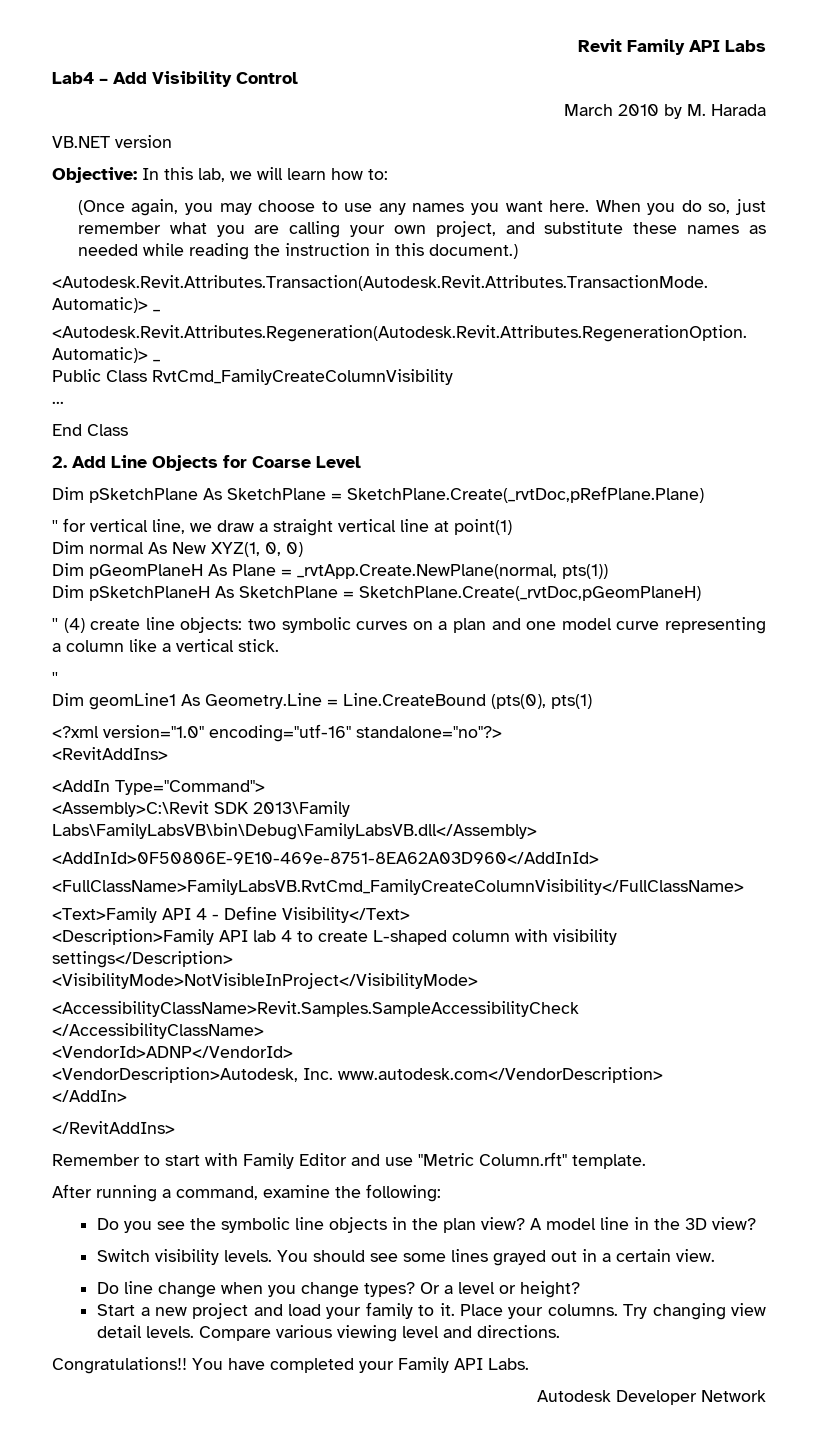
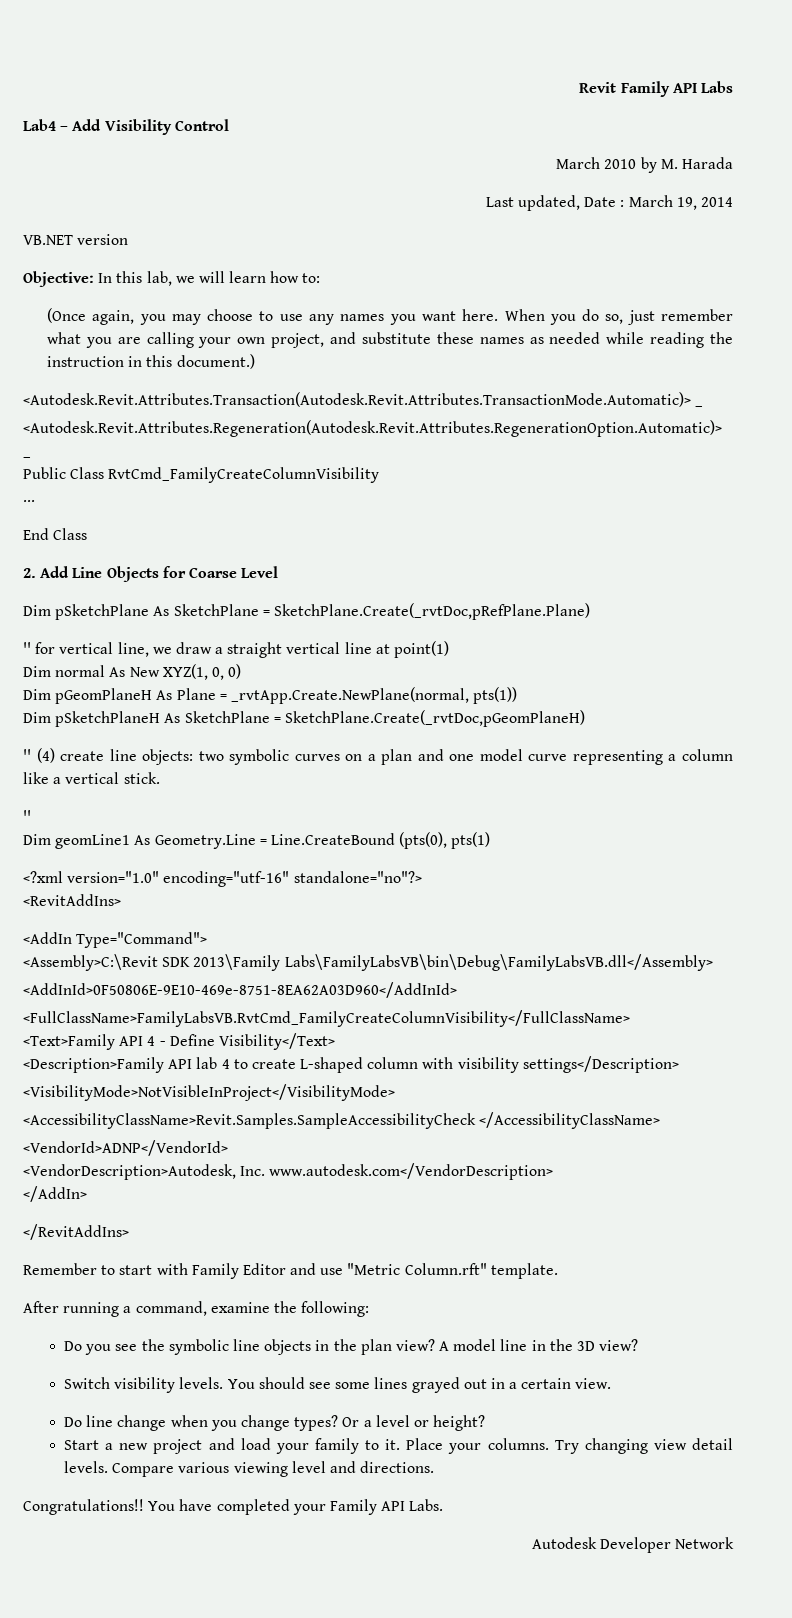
(766, 110) none -> [485,195,733,211] // Last updated, Date : March 19, 2014

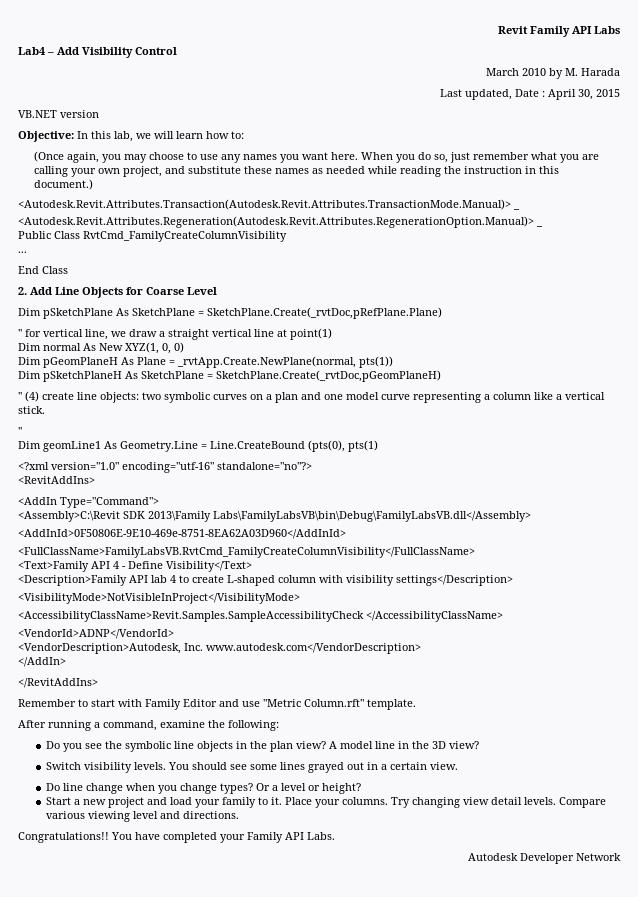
[628,195,733,210] March 19, 2014 -> [548,89,620,100] April 30, 2015
[23,392,704,407] [23,420,722,437] <Autodesk.Revit.Attributes.Transaction(Autodesk.Revit.Attributes.TransactionMode.Automatic)> _ // <Autodesk.Revit.Attributes.Regeneration(Autodesk.Revit.Attributes.RegenerationOption.Automatic)> -> [18,199,520,210] [18,216,534,228] <Autodesk.Revit.Attributes.Transaction(Autodesk.Revit.Attributes.TransactionMode.Manual)> _ // <Autodesk.Revit.Attributes.Regeneration(Autodesk.Revit.Attributes.RegenerationOption.Manual)>

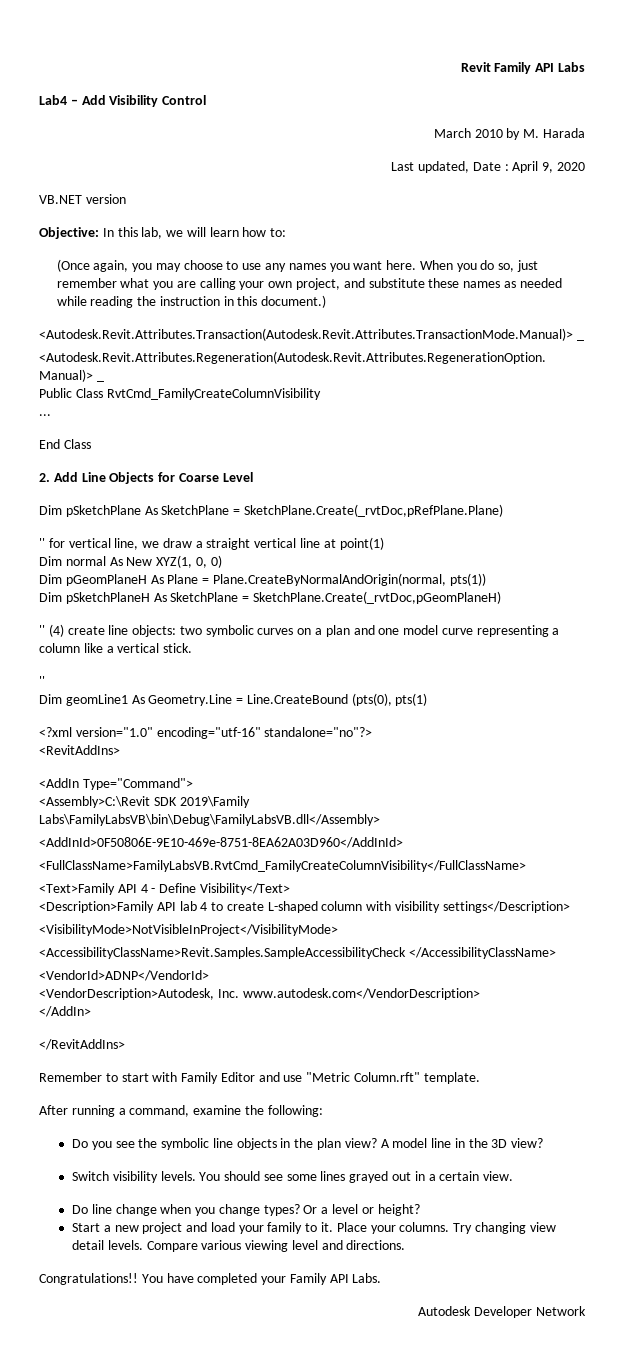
[578,89,620,100] 30, 2015 -> [542,162,585,173] 9, 2020
[177,356,356,368] _rvtApp.Create.NewPlane(normal, -> [212,573,446,586] Plane.CreateByNormalAndOrigin(normal,
[148,511,211,522] 2013\Family -> [179,796,250,808] 2019\Family

